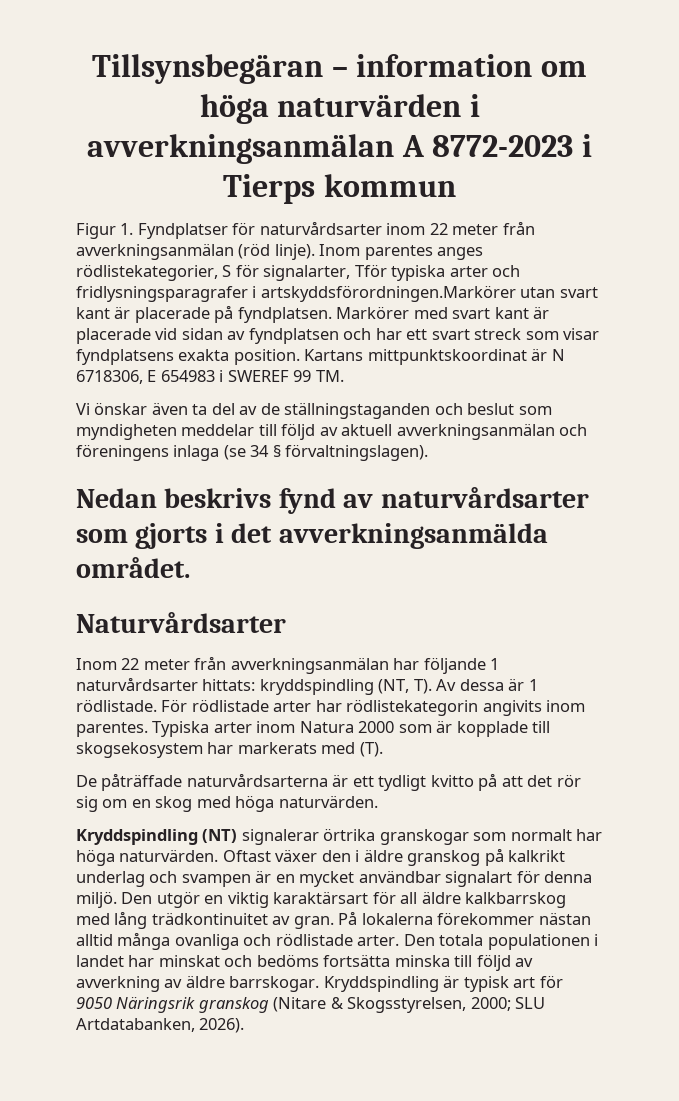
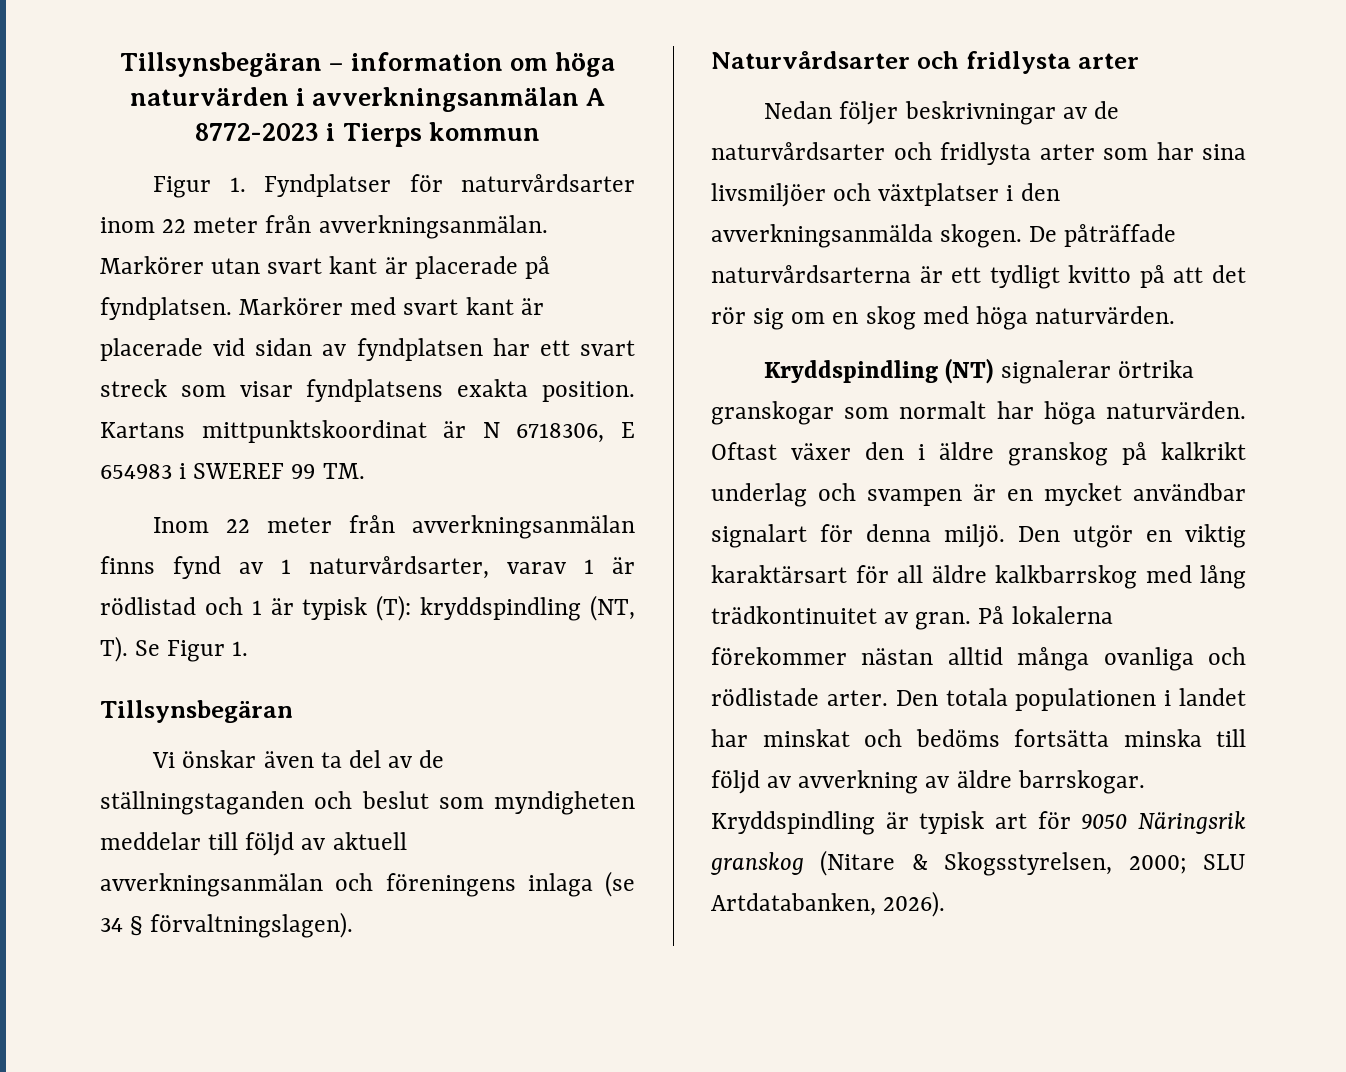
[76,243,484,260] [76,264,521,281] [76,285,516,302] avverkningsanmälan (röd linje). Inom parentes anges rödlistekategorier, S för signalarter, Tför typiska arter och fridlysningsparagrafer i artskyddsförordningen.Markörer -> [318,215,548,239] [100,256,204,274] avverkningsanmälan. Markörer
[343,328,372,340] och -> (483, 349) none
(344, 376) none -> [153,515,635,539] [100,556,635,579] [100,595,635,621] [100,636,249,662] [100,700,293,723] // Inom 22 meter från avverkningsanmälan finns fynd av 1 naturvårdsarter, varav 1 är rödlistad och 1 är typisk (T): kryddspindling (NT, T). Se Figur 1. // Tillsynsbegäran
[76,487,589,514] [76,523,548,549] [76,557,190,578] [76,612,286,633] [76,656,500,674] [76,677,538,695] [76,699,586,716] [76,720,551,737] [76,742,383,758] Nedan beskrivs fynd av naturvårdsarter som gjorts i det avverkningsanmälda området. // Naturvårdsarter // Inom 22 meter från avverkningsanmälan har följande 1 naturvårdsarter hittats: kryddspindling (NT, T). Av dessa är 1 rödlistade. För rödlistade arter har rödlistekategorin angivits inom parentes. Typiska arter inom Natura 2000 som är kopplade till skogsekosystem har markerats med (T). // -> [711,51,1139,74] [764,101,1119,125] [711,142,1246,165] [711,183,1060,207] [711,224,1023,248] Naturvårdsarter och fridlysta arter // Nedan följer beskrivningar av de naturvårdsarter och fridlysta arter som har sina livsmiljöer och växtplatser i den avverkningsanmälda skogen.

